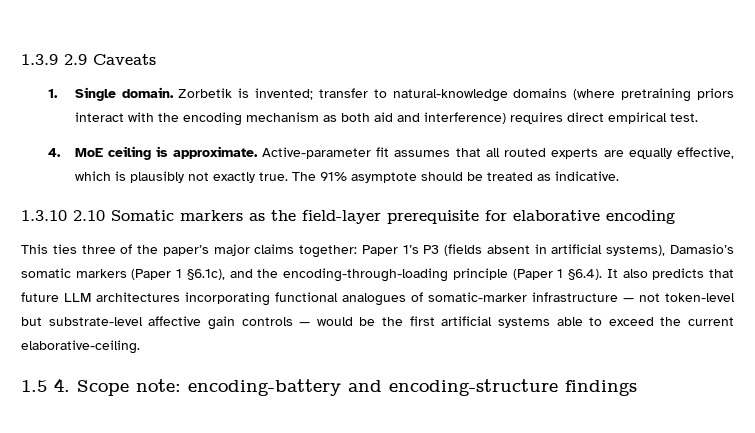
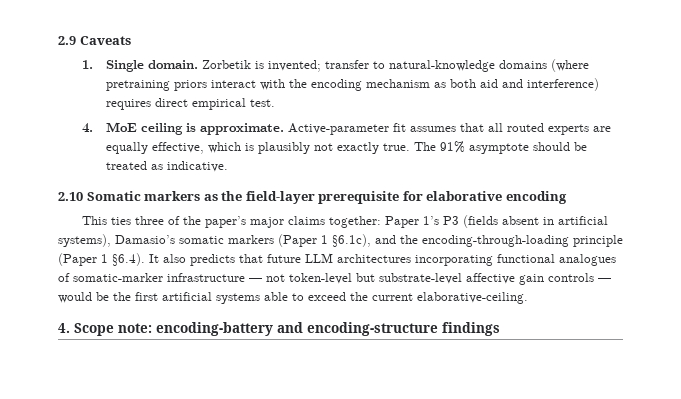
[21,54,58,65] 1.3.9 -> (58, 40) none
[21,210,67,221] 1.3.10 -> (228, 166) none
[21,380,47,392] 1.5 -> (528, 298) none

